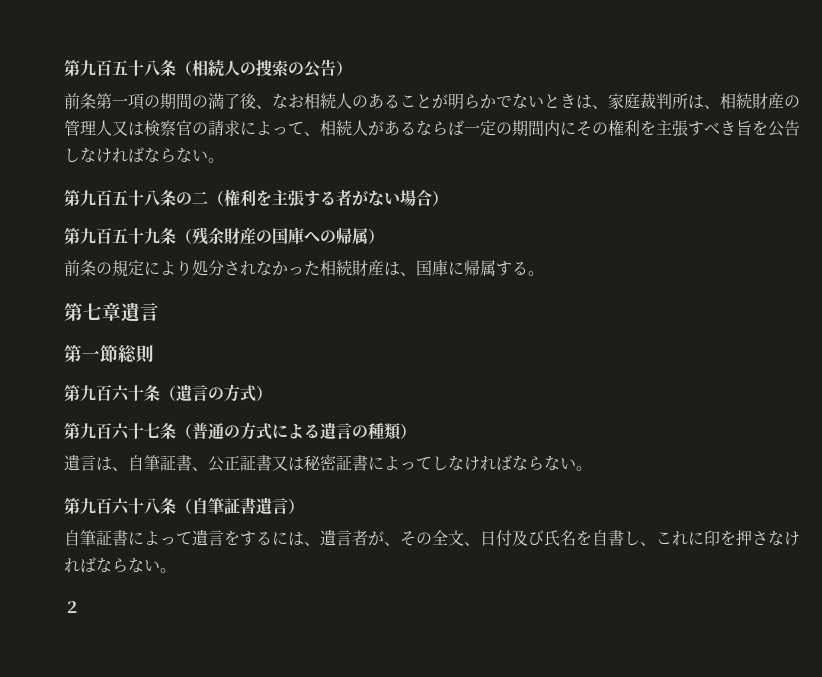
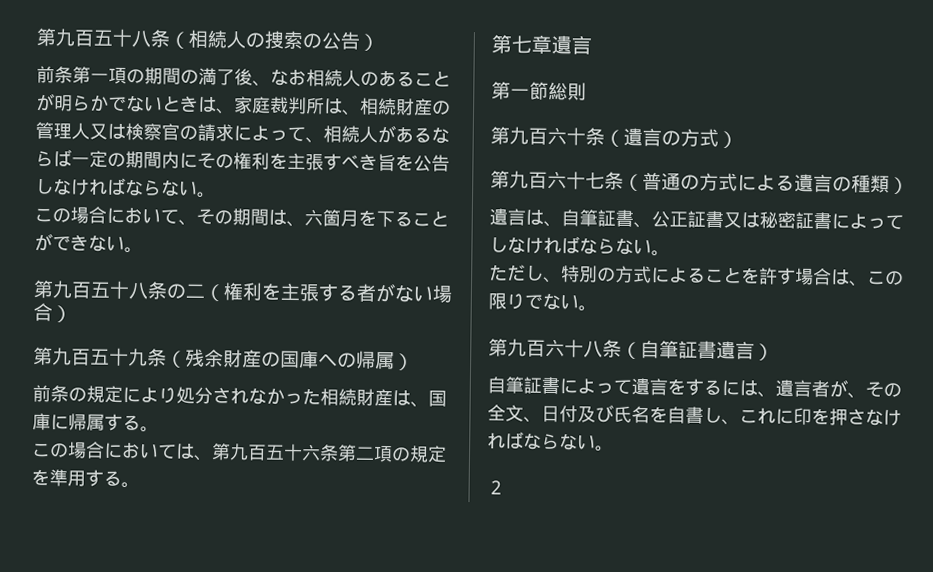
(224, 160) none -> [34,206,449,228] [34,232,143,254] // この場合において、その期間は、六箇月を下ることができない。
(544, 273) none -> [31,441,447,463] [31,468,140,489] // この場合においては、第九百五十六条第二項の規定を準用する。
(592, 468) none -> [489,264,904,287] [488,292,597,312] // ただし、特別の方式によることを許す場合は、この限りでない。

